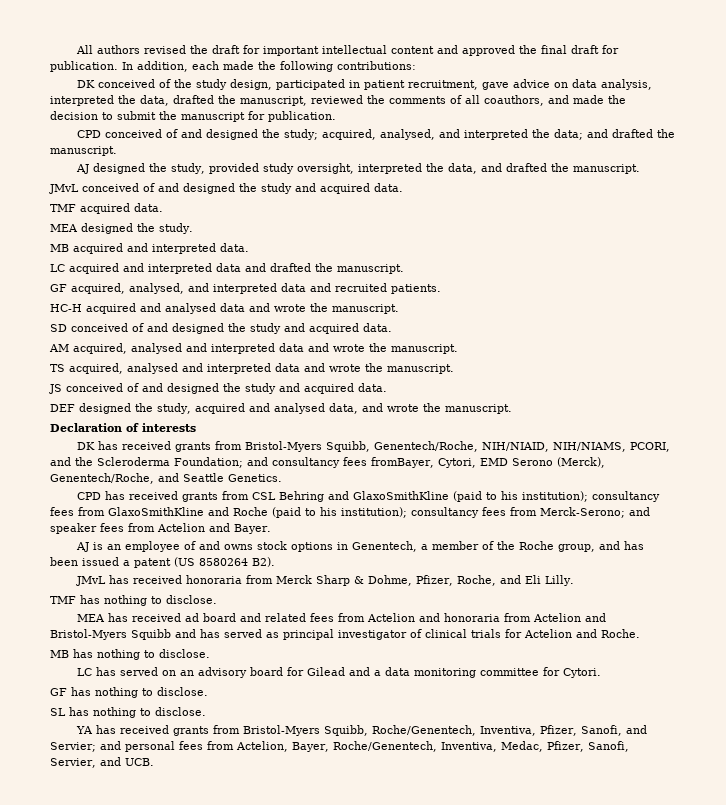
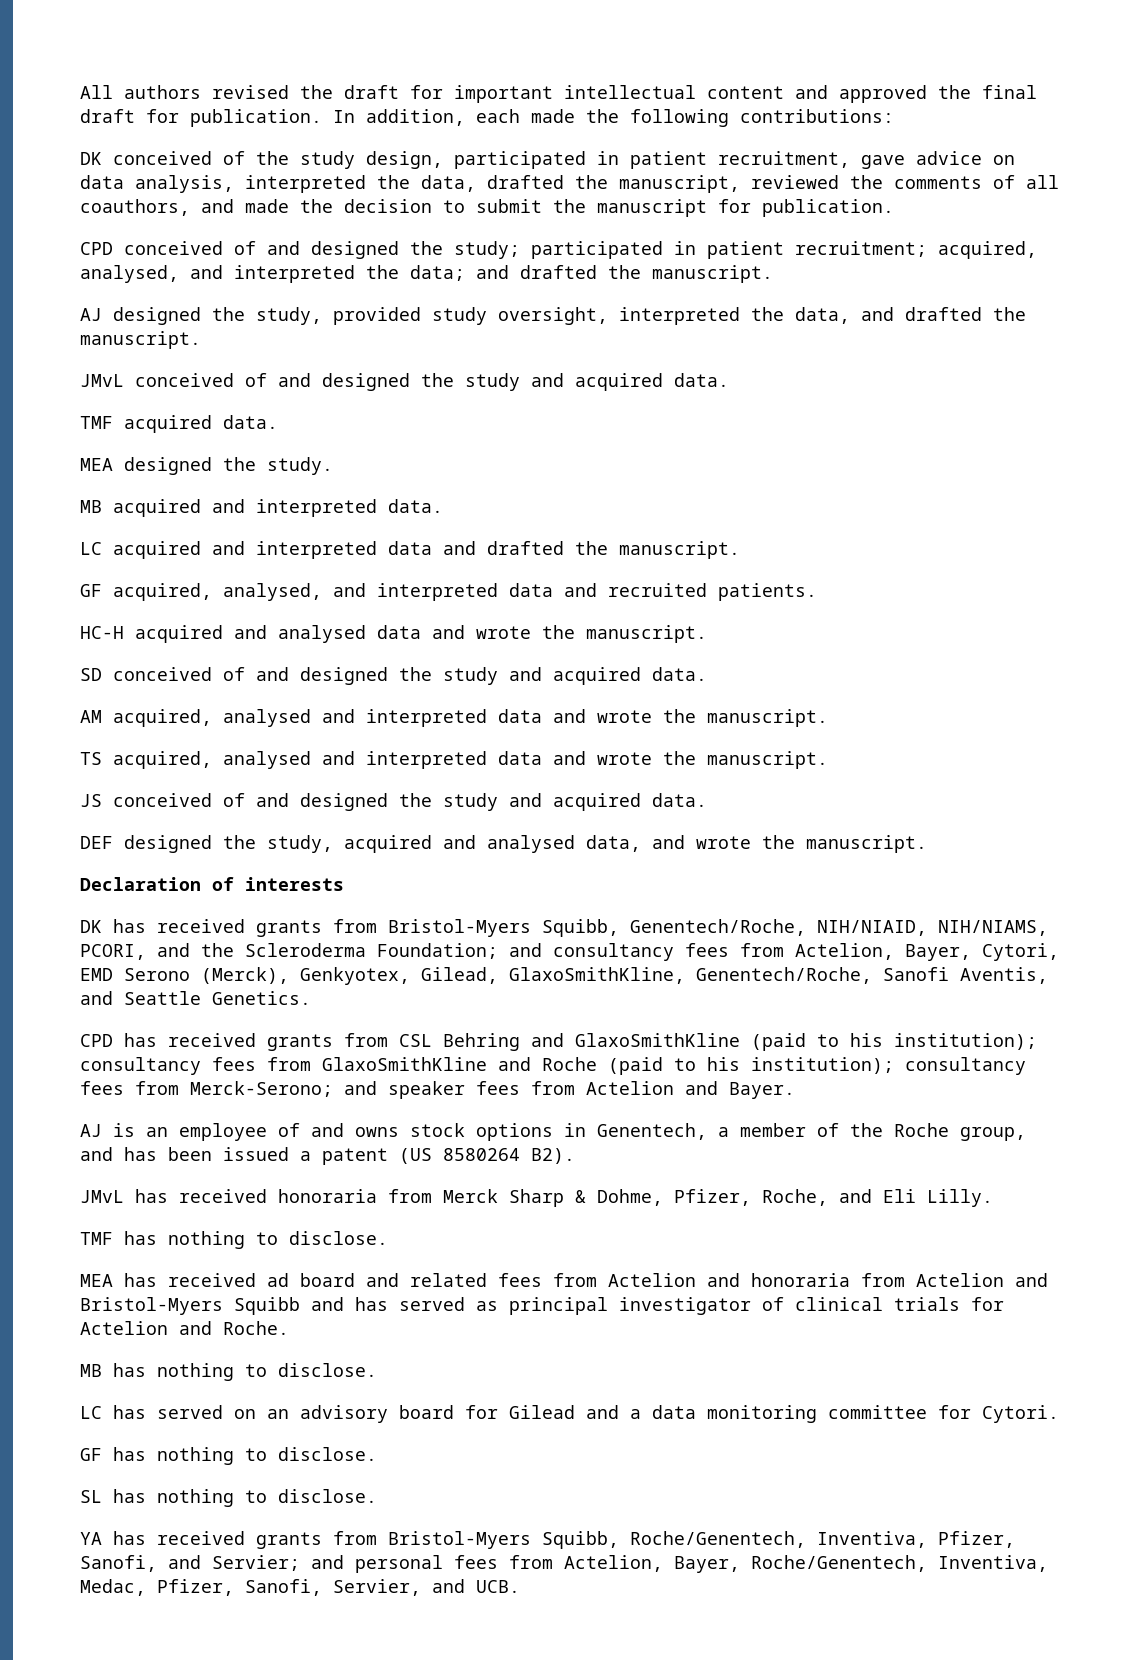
(319, 134) none -> [531,241,927,259] participated in patient recruitment;
[371,457,434,468] fromBayer, -> [740,943,971,961] from Actelion, Bayer,
[50,473,154,484] Genentech/Roche, -> [300,967,1048,985] Genkyotex, Gilead, GlaxoSmithKline, Genentech/Roche, Sanofi Aventis,

